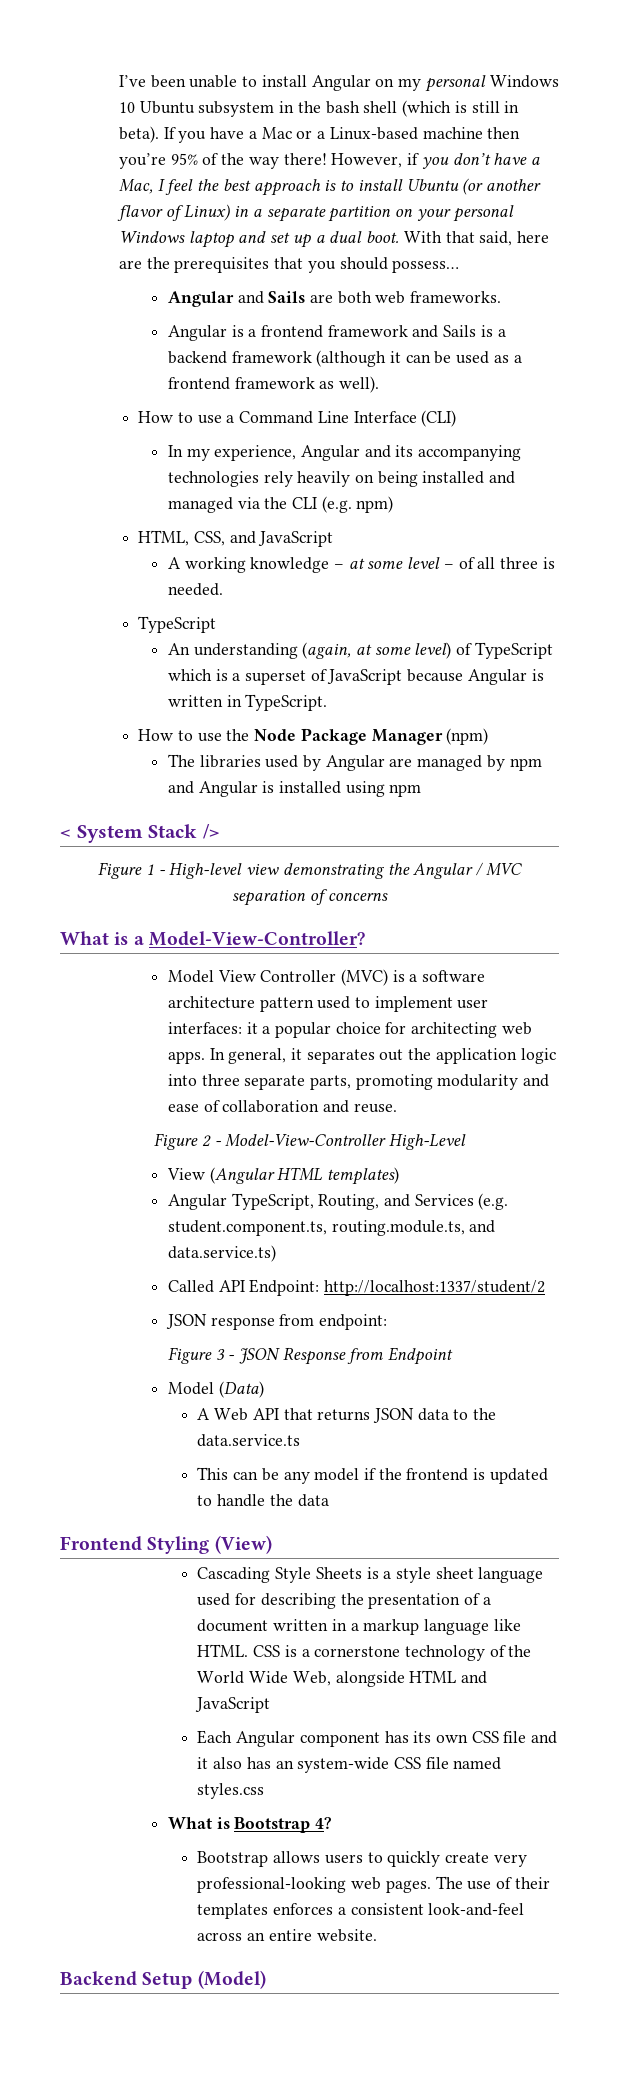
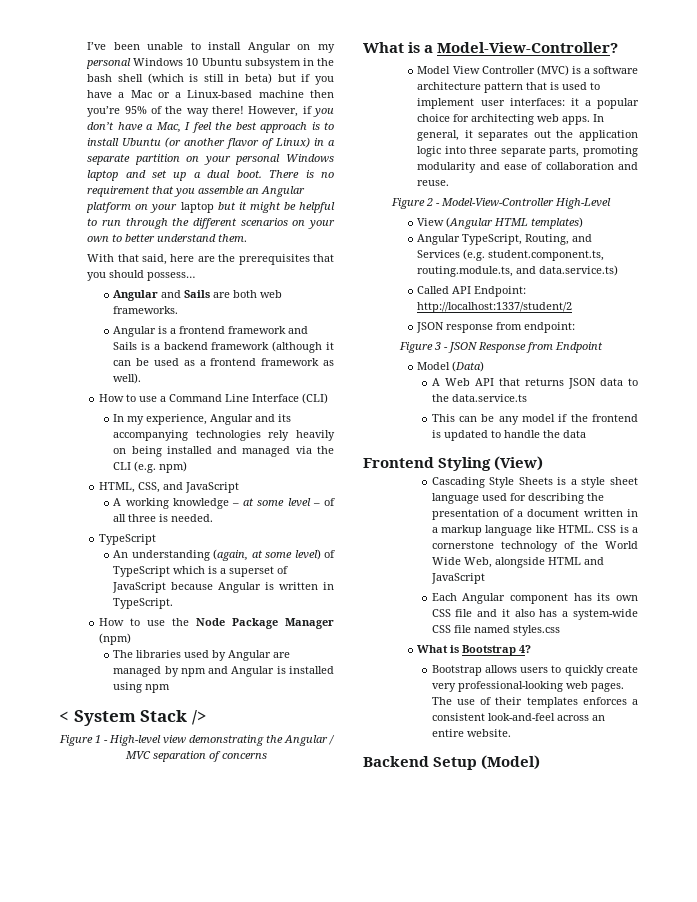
[119,126,176,143] beta). If -> [245,73,311,84] beta) but if
(400, 237) none -> [269,170,334,178] [87,186,306,197] [86,202,335,213] [87,218,335,229] [87,234,248,242] There is no requirement that you assemble an Angular platform on your laptop but it might be helpful to run through the different scenarios on your own to better understand them. //
(314, 1004) none -> [526,82,560,90] that is
[275,1760,294,1769] an -> [562,611,569,617] a

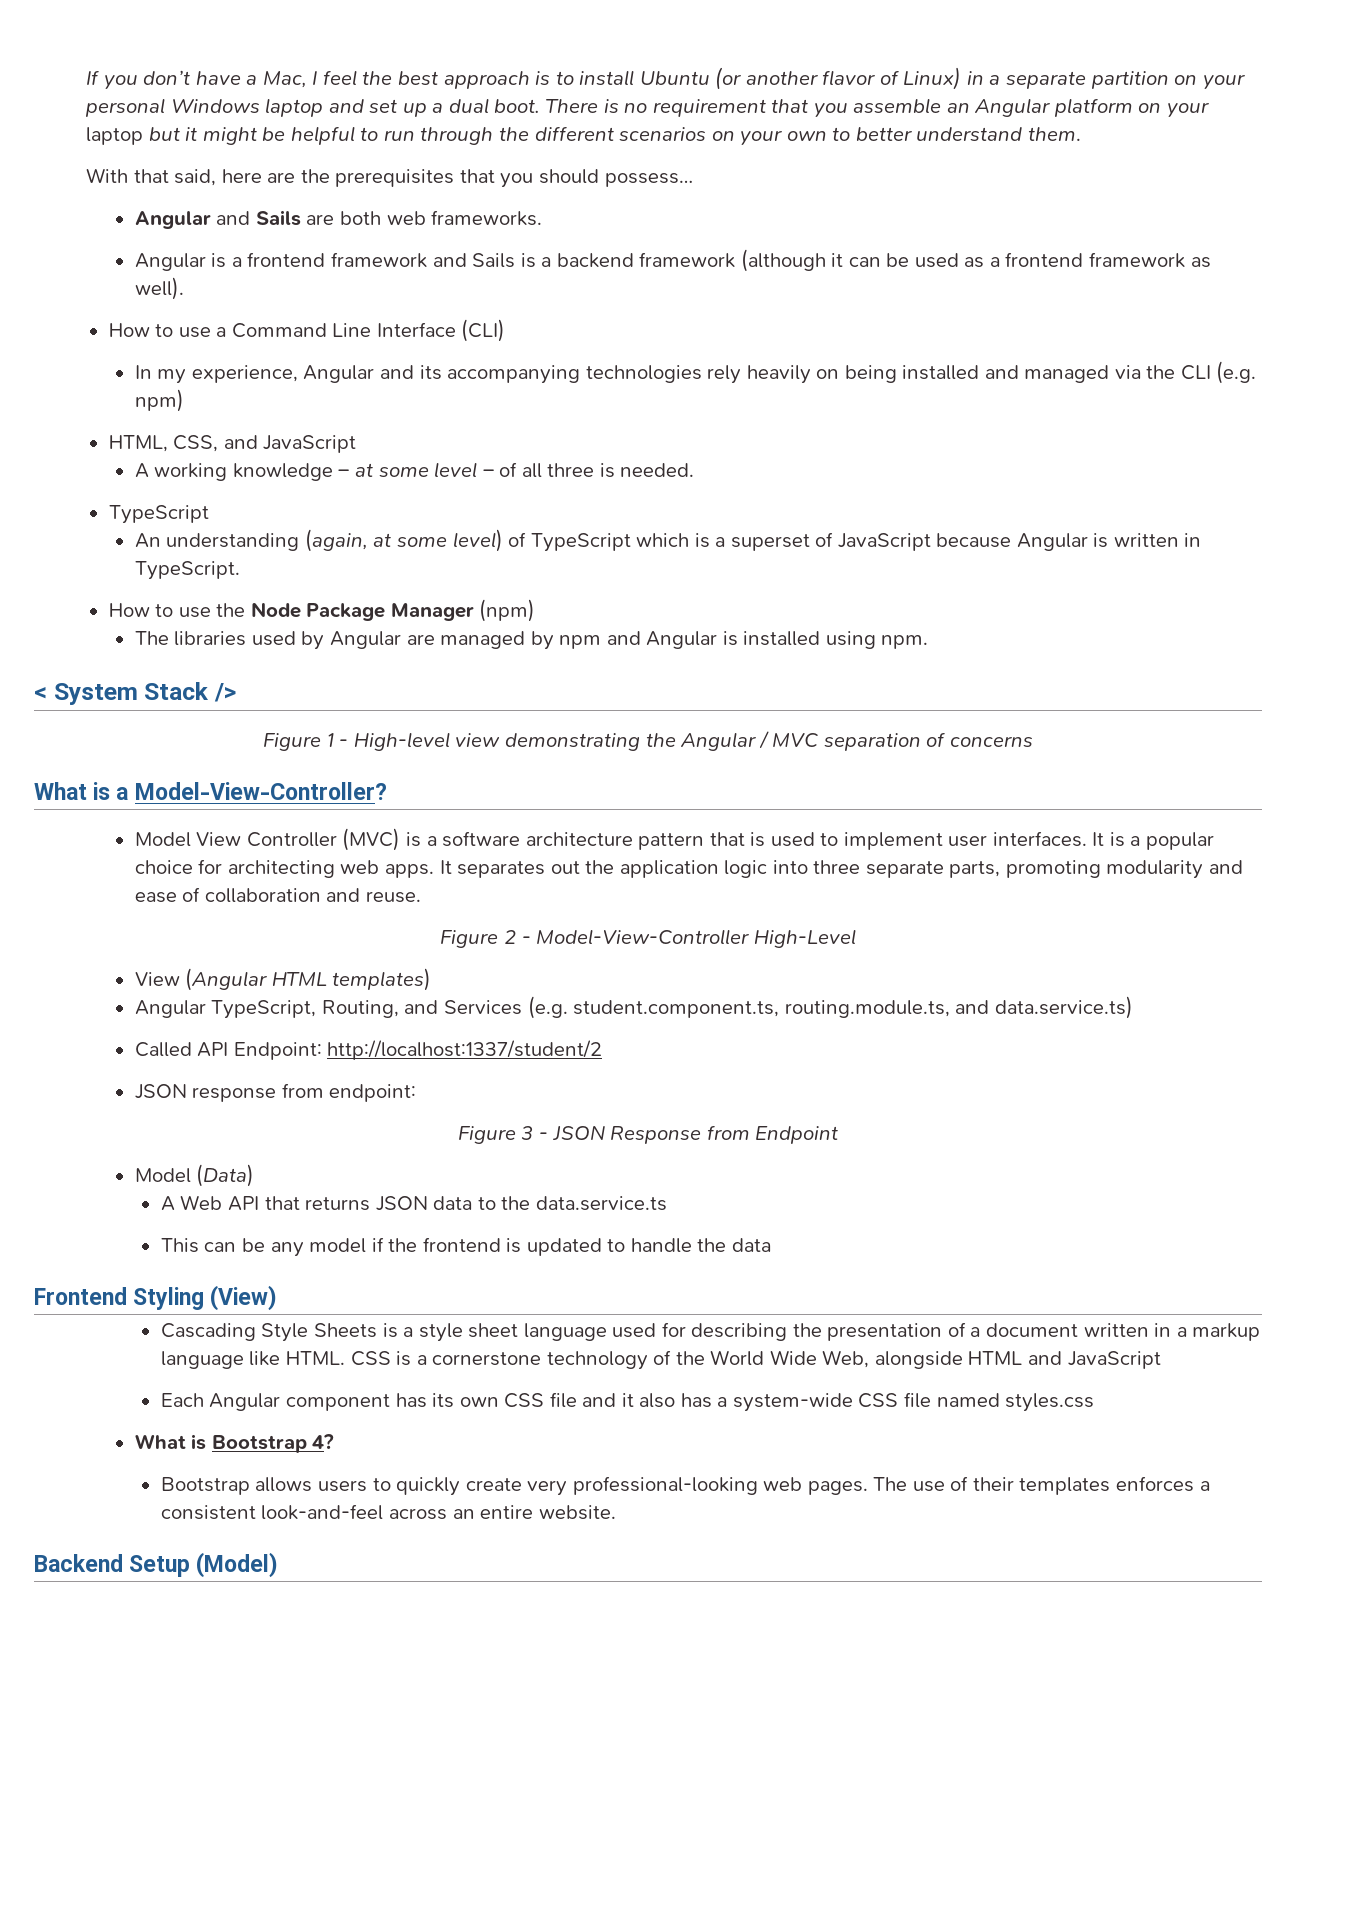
[87,42,335,53] [86,58,334,69] [87,73,334,85] [87,90,334,98] [87,106,312,117] I’ve been unable to install Angular on my personal Windows 10 Ubuntu subsystem in the bash shell (which is still in beta) but if you have a Mac or a Linux-based machine then you’re 95% of the way there! However, if -> [86,70,100,85] If
[145,684,171,693] npm -> [881,635,929,649] npm.
[509,98,579,106] interfaces: it -> [992,831,1125,847] interfaces. It is
[593,114,605,122] [417,130,473,141] In general, it -> [439,860,452,874] It

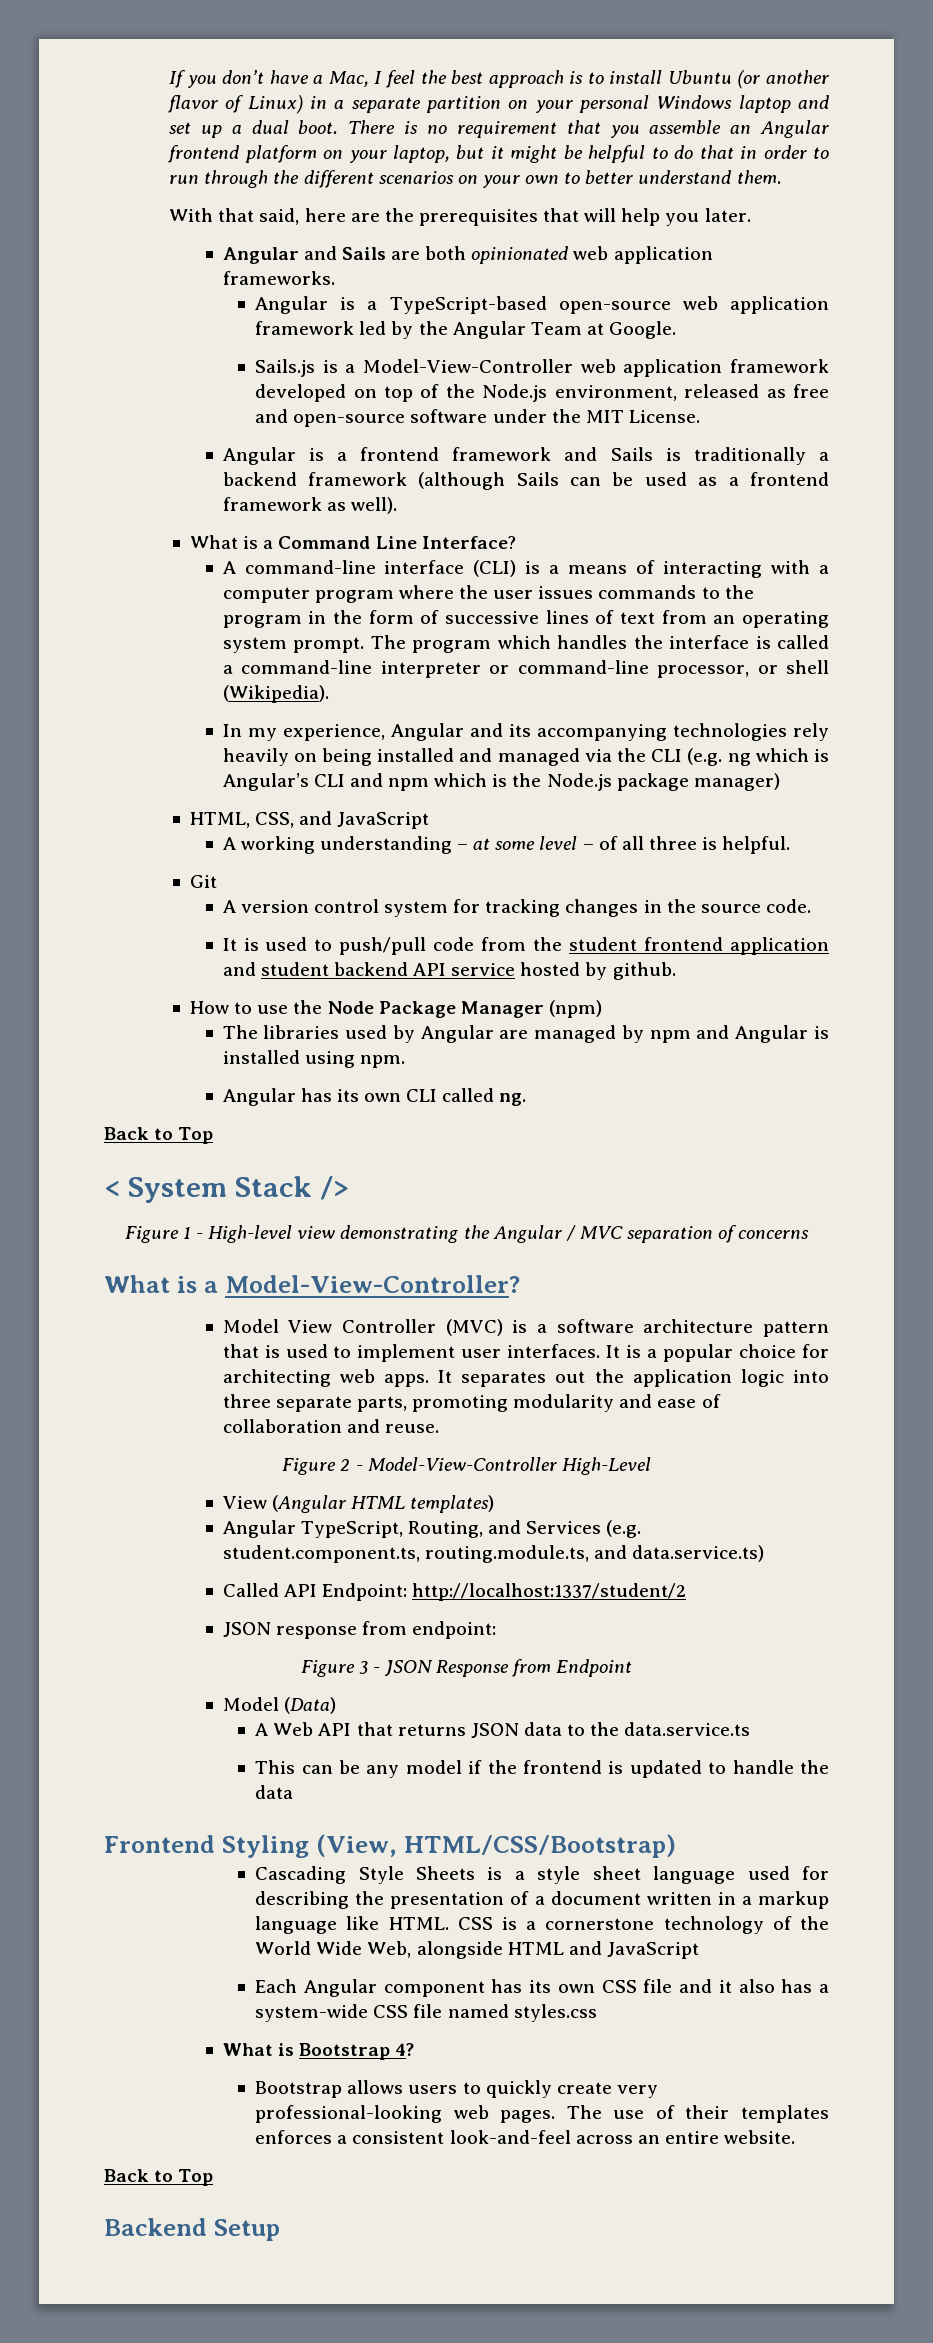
(1051, 107) none -> [168,145,240,163] frontend
[86,127,144,145] laptop -> [392,145,450,163] laptop,
(379, 134) none -> [674,145,829,159] do that in order to
[500,169,693,188] you should possess… -> [584,208,751,226] will help you later.
[386,210,543,226] web frameworks. -> [471,246,713,264] [222,271,335,285] [255,296,829,314] [255,321,677,339] [255,359,830,377] [255,384,829,402] [255,409,700,427] opinionated web application frameworks. // Angular is a TypeScript-based open-source web application framework led by the Angular Team at Google. // Sails.js is a Model-View-Controller web application framework developed on top of the Node.js environment, released as free and open-source software under the MIT License.
(536, 260) none -> [693,447,806,465] traditionally
[831,253,844,267] it -> [516,472,559,486] Sails
[108,319,506,342] How to use a Command Line Interface (CLI) -> [190,535,516,549] [222,560,830,578] [222,585,754,603] [222,610,830,628] [222,635,829,653] [222,660,830,678] [222,685,329,703] What is a Command Line Interface? // A command-line interface (CLI) is a means of interacting with a computer program where the user issues commands to the program in the form of successive lines of text from an operating system prompt. The program which handles the interface is called a command-line interpreter or command-line processor, or shell (Wikipedia).
[134,389,184,412] npm) -> [727,748,830,766] [222,773,780,791] ng which is Angular’s CLI and npm which is the Node.js package manager)
[232,463,333,481] knowledge -> [319,836,452,854] understanding
[620,463,695,477] [108,505,209,524] [134,529,1202,552] [134,561,240,580] needed. // TypeScript // An understanding (again, at some level) of TypeScript which is a superset of JavaScript because Angular is written in TypeScript. -> [722,836,791,854] [190,875,218,888] [222,899,811,917] [222,937,830,955] [222,962,676,980] helpful. // Git // A version control system for tracking changes in the source code. // It is used to push/pull code from the student frontend application and student backend API service hosted by github.
(929, 642) none -> [222,1088,527,1106] [104,1127,214,1144] // Angular has its own CLI called ng. // Back to Top
[210,1285,278,1311] (View) -> [315,1834,676,1858] (View, HTML/CSS/Bootstrap)
(616, 1512) none -> [104,2169,214,2186] // Back to Top
[196,1552,279,1578] (Model) -> (280, 2230) none

